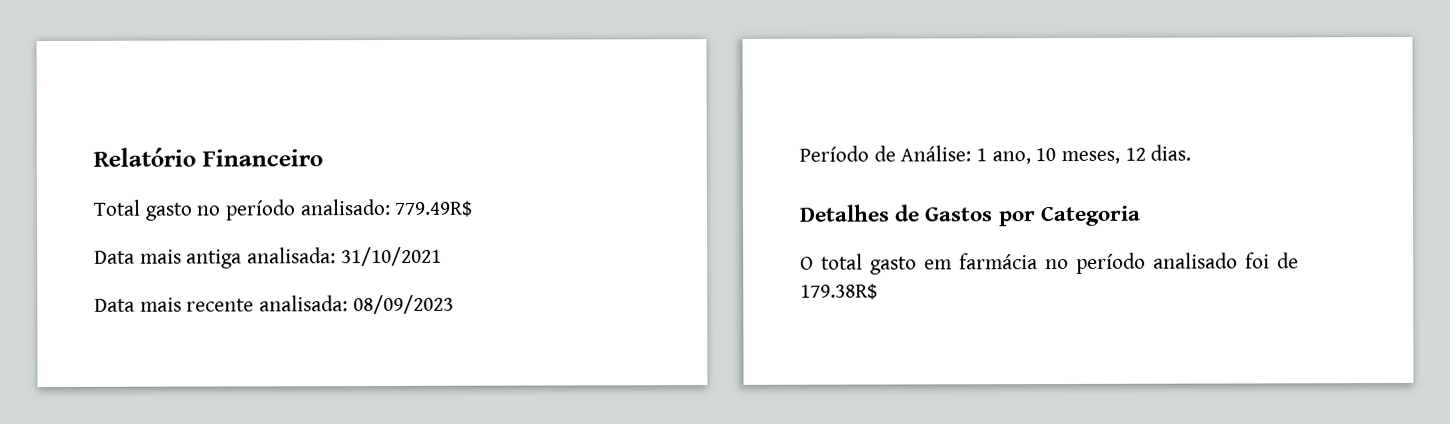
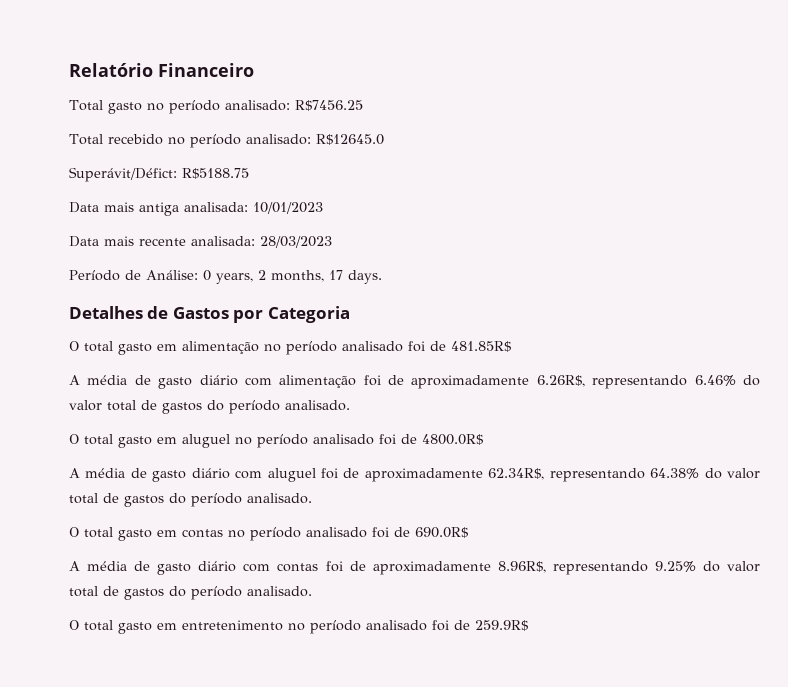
[394,200,474,217] 779.49R$ -> [294,100,363,111] [69,134,384,148] [69,167,249,182] R$7456.25 // Total recebido no período analisado: R$12645.0 // Superávit/Défict: R$5188.75
[340,246,442,267] 31/10/2021 -> [253,202,323,214] 10/01/2023
[352,294,454,315] 08/09/2023 -> [260,236,332,248] 28/03/2023
[976,144,1192,165] 1 ano, 10 meses, 12 dias. -> [203,270,382,284] 0 years, 2 months, 17 days.
[959,252,1299,274] [800,283,878,300] farmácia no período analisado foi de 179.38R$ -> [182,341,511,355] [69,375,760,389] [69,400,350,414] [69,434,483,448] [69,468,761,482] [69,493,312,507] [69,527,468,541] [69,561,760,575] [69,586,312,600] [69,620,528,634] alimentação no período analisado foi de 481.85R$ // A média de gasto diário com alimentação foi de aproximadamente 6.26R$, representando 6.46% do valor total de gastos do período analisado. // O total gasto em aluguel no período analisado foi de 4800.0R$ // A média de gasto diário com aluguel foi de aproximadamente 62.34R$, representando 64.38% do valor total de gastos do período analisado. // O total gasto em contas no período analisado foi de 690.0R$ // A média de gasto diário com contas foi de aproximadamente 8.96R$, representando 9.25% do valor total de gastos do período analisado. // O total gasto em entretenimento no período analisado foi de 259.9R$

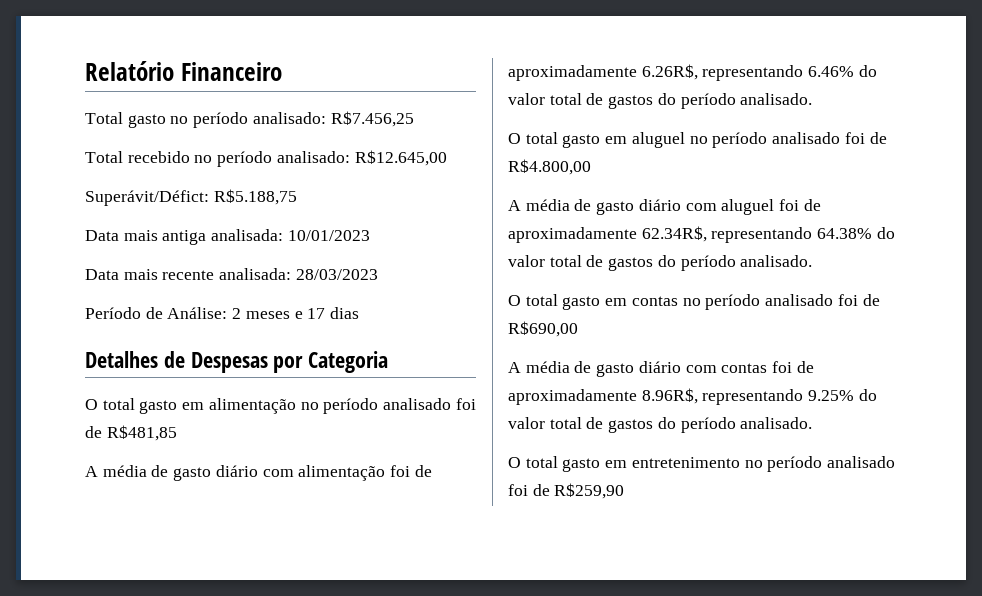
[294,100,363,111] R$7456.25 -> [330,111,414,127] R$7.456,25
[315,134,384,145] R$12645.0 -> [354,150,447,166] R$12.645,00
[182,168,249,179] R$5188.75 -> [213,189,297,205] R$5.188,75
[203,270,382,284] 0 years, 2 months, 17 days. -> [232,307,360,319] 2 meses e 17 dias
[172,307,229,319] Gastos -> [190,352,268,373] Despesas
[451,341,511,352] 481.85R$ -> [106,425,177,441] R$481,85
[422,434,483,445] 4800.0R$ -> [508,159,591,175] R$4.800,00
[415,527,468,538] 690.0R$ -> [508,321,578,337] R$690,00
[475,620,528,631] 259.9R$ -> [554,483,625,499] R$259,90

